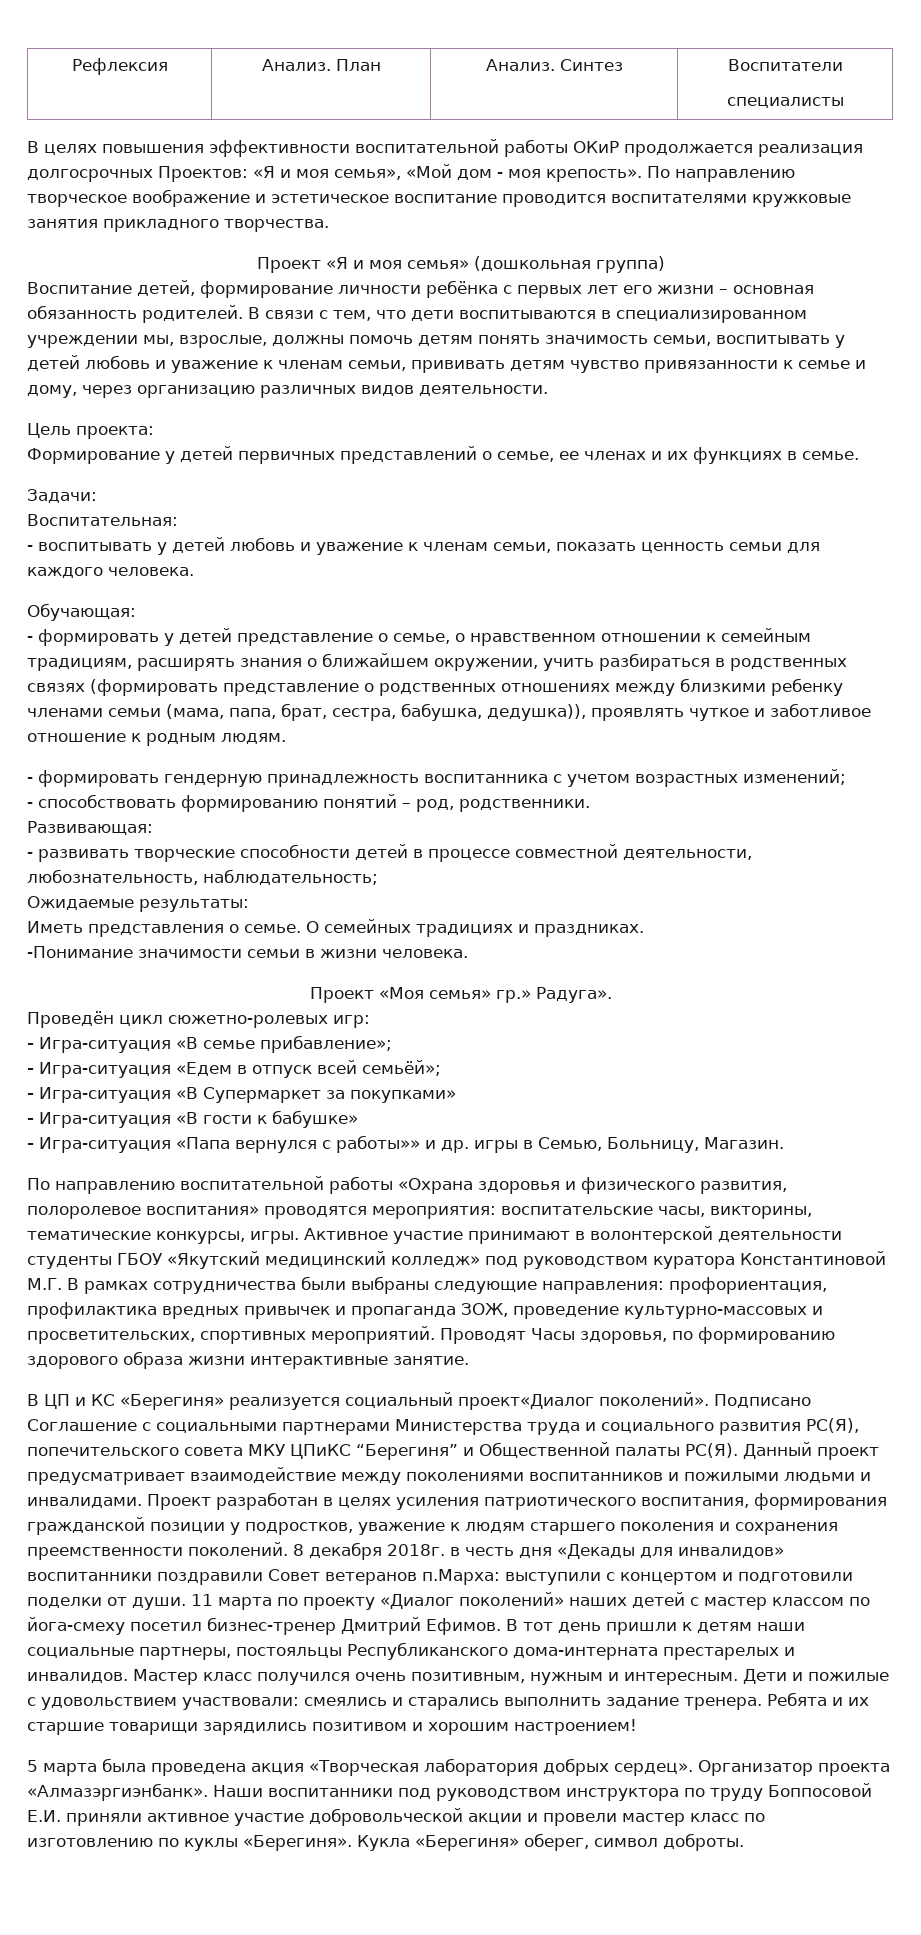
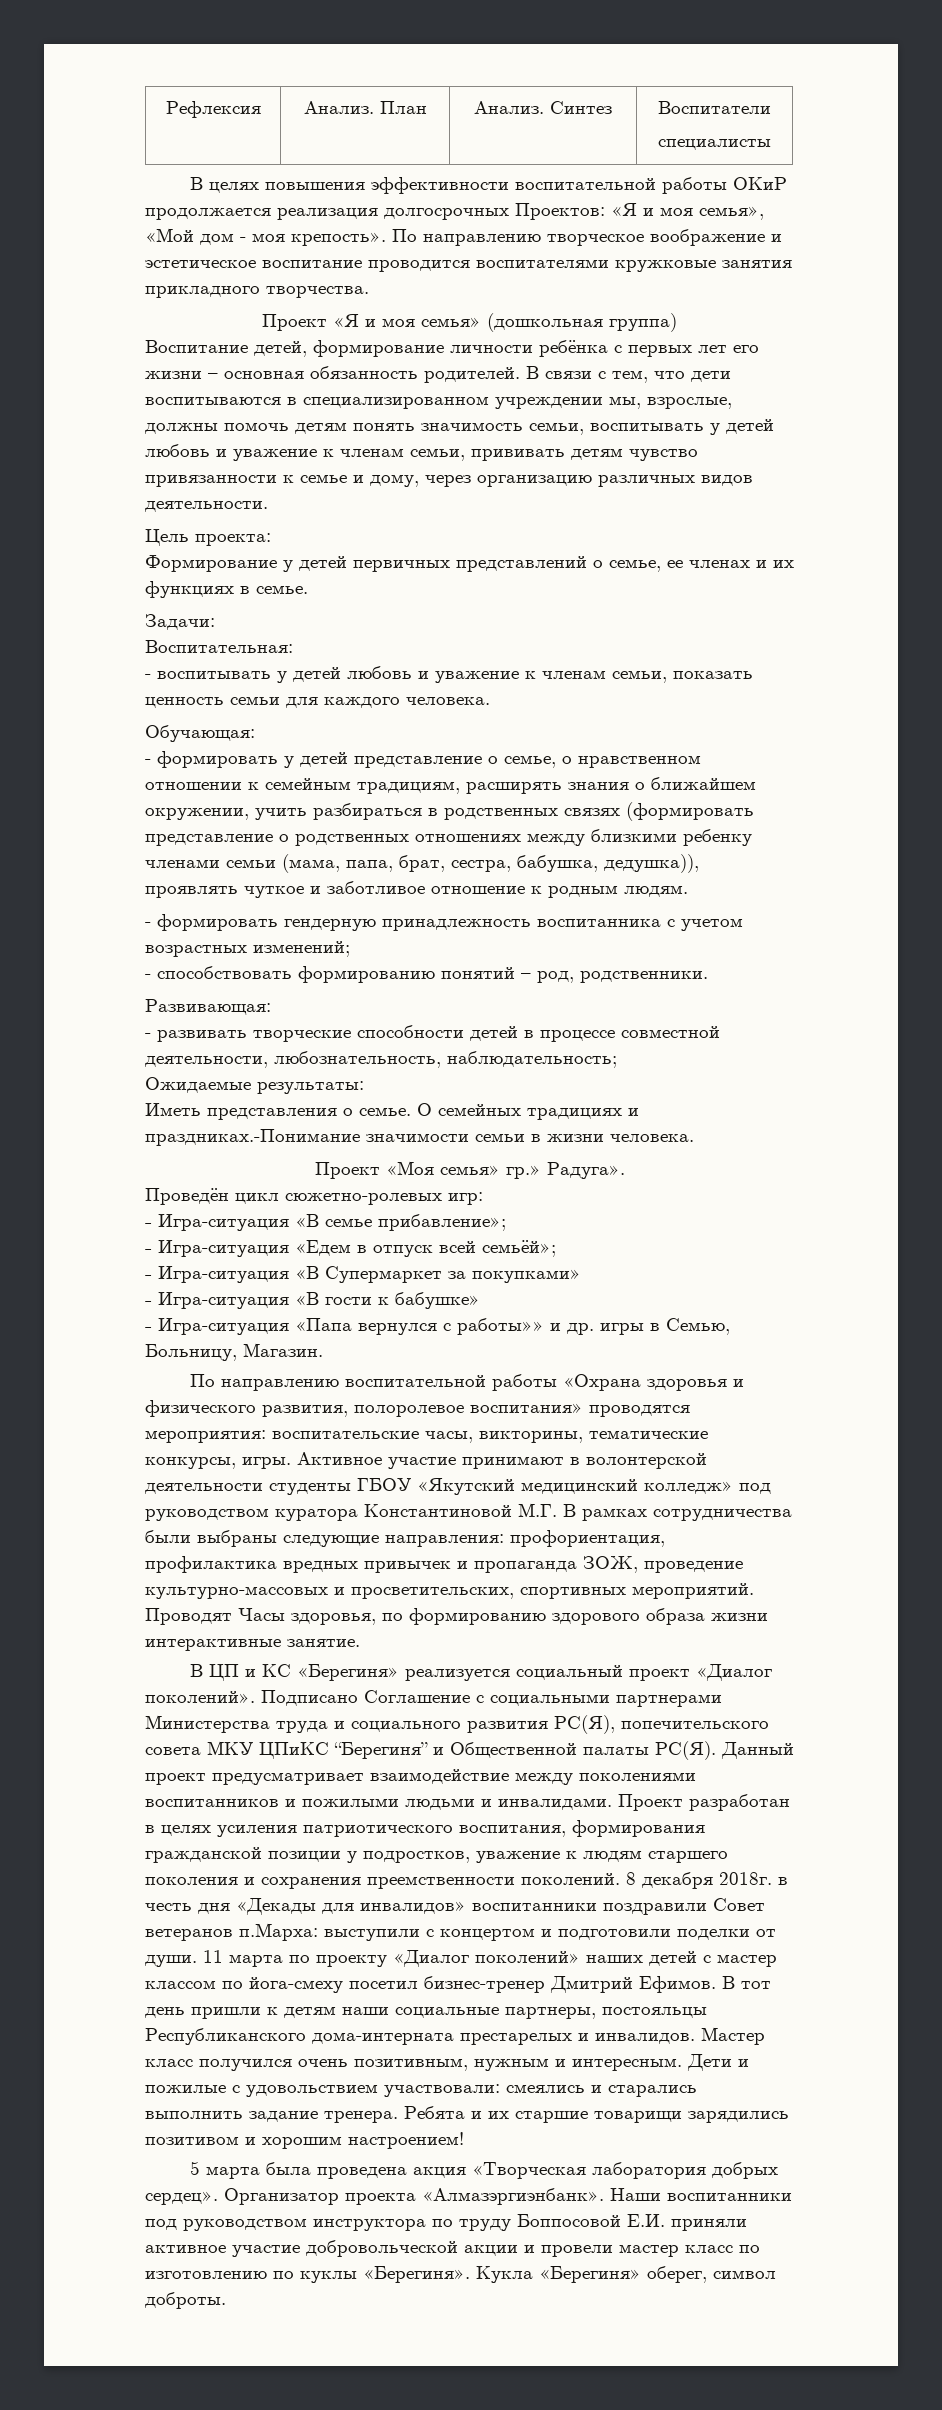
[534,924,644,937] [27,946,133,958] праздниках. // -Понимание -> [145,1129,360,1146] праздниках.-Понимание
[458,1394,594,1410] проект«Диалог -> [628,1664,772,1681] проект «Диалог

